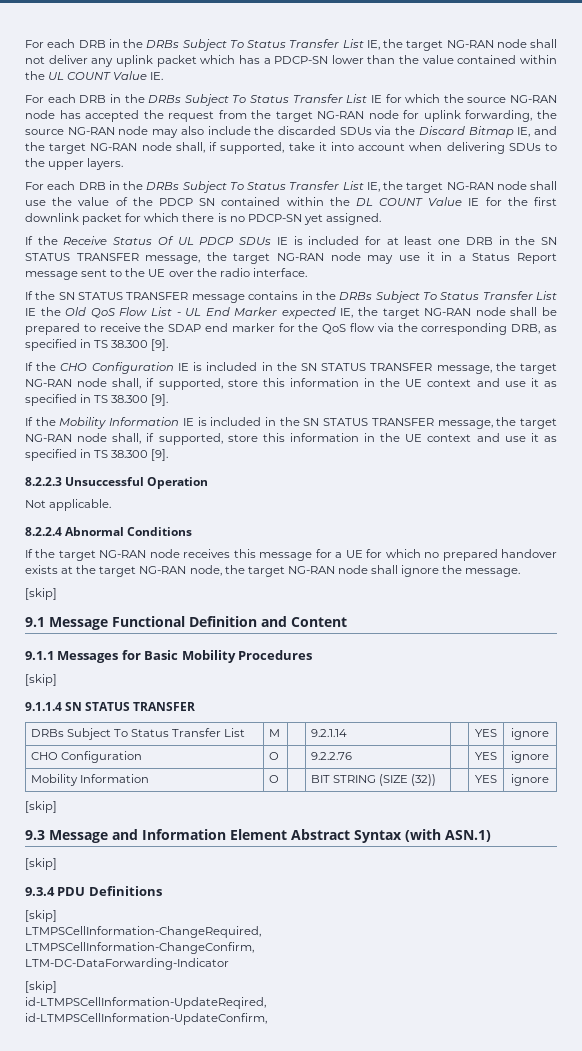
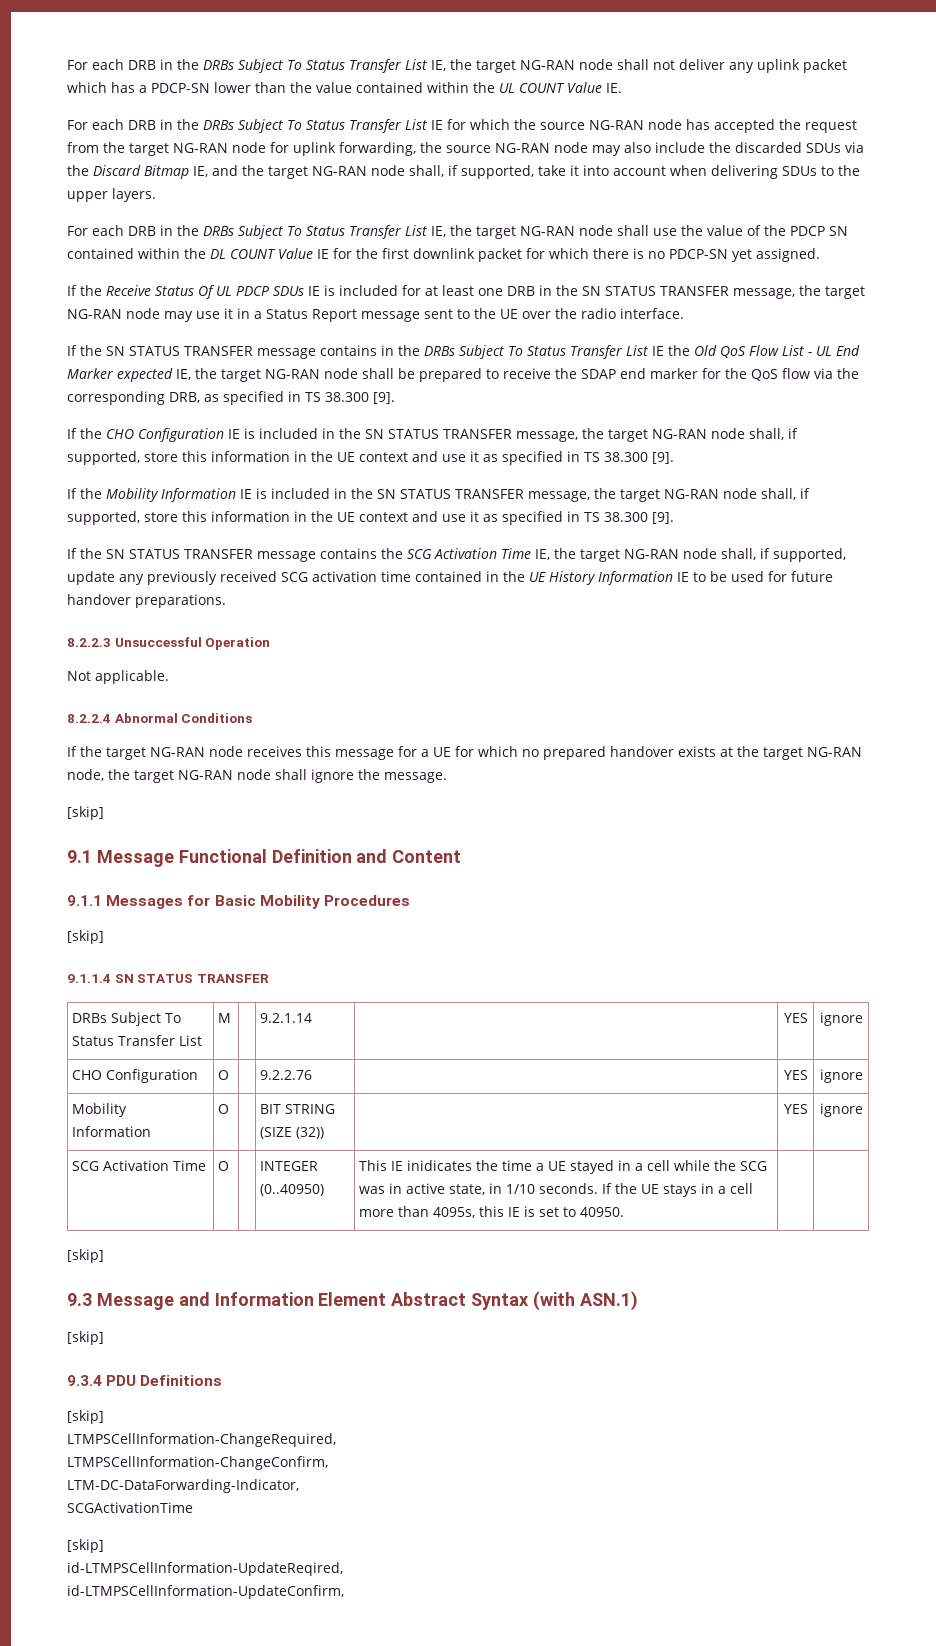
(169, 455) none -> [67,548,846,562] [67,571,833,585] [67,594,226,608] // If the SN STATUS TRANSFER message contains the SCG Activation Time IE, the target NG-RAN node shall, if supported, update any previously received SCG activation time contained in the UE History Information IE to be used for future handover preparations.
(549, 780) none -> [72,1160,207,1171] [218,1161,230,1171] [260,1161,319,1171] [260,1184,325,1196] [359,1160,768,1174] [359,1183,754,1197] [359,1206,625,1218] // SCG Activation Time | O | | INTEGER (0..40950) | This IE inidicates the time a UE stayed in a cell while the SCG was in active state, in 1/10 seconds. If the UE stays in a cell more than 4095s, this IE is set to 40950. | |
[25,958,229,970] LTM-DC-DataForwarding-Indicator -> [67,1479,299,1493] [67,1502,193,1513] LTM-DC-DataForwarding-Indicator, // SCGActivationTime

